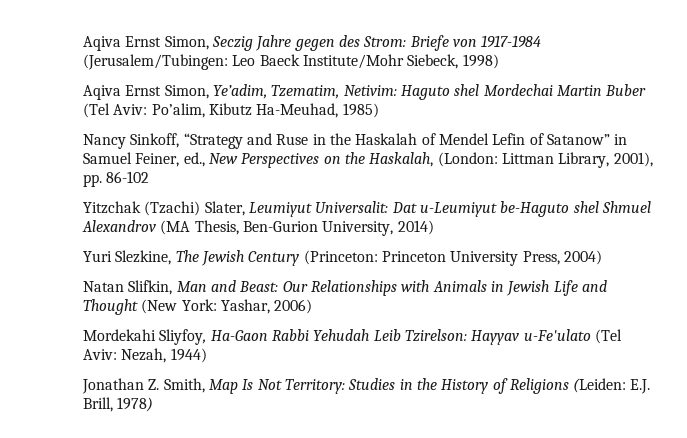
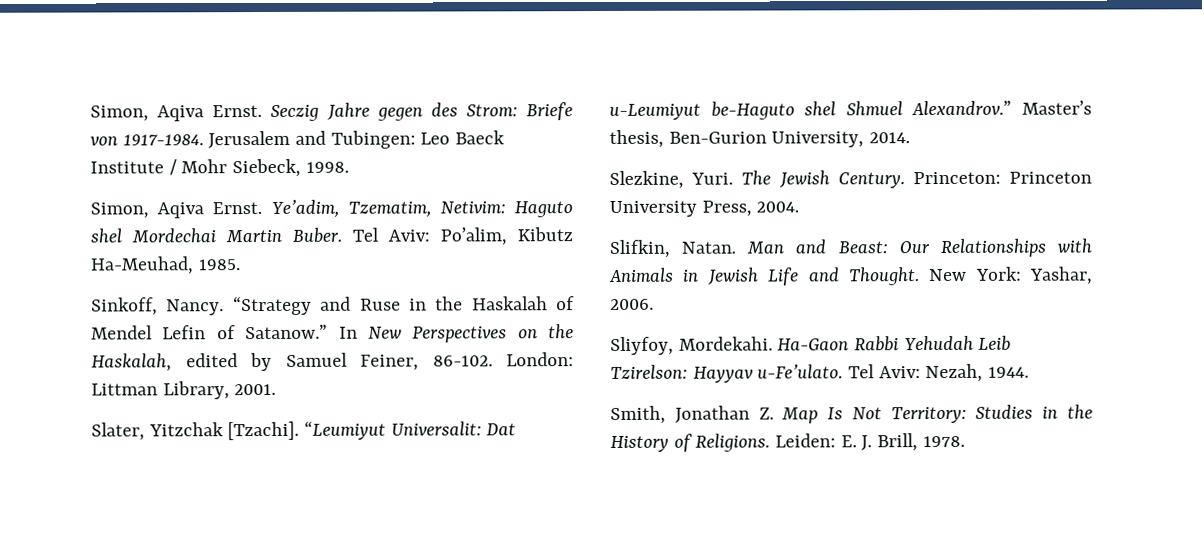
[83,36,209,51] Aqiva Ernst Simon, -> [90,105,263,122] Simon, Aqiva Ernst.
[481,35,542,48] [83,54,499,70] [83,85,209,100] 1917-1984 (Jerusalem/Tubingen: Leo Baeck Institute/Mohr Siebeck, 1998) // Aqiva Ernst Simon, -> [122,130,506,149] [90,158,349,178] [90,202,263,219] 1917-1984. Jerusalem and Tubingen: Leo Baeck Institute / Mohr Siebeck, 1998. // Simon, Aqiva Ernst.
[605,84,647,96] [83,103,110,118] Buber (Tel -> [292,227,379,243] Buber. Tel
[342,103,379,118] [83,133,180,149] 1985) // Nancy Sinkoff, -> [197,259,241,271] [91,297,225,316] 1985. // Sinkoff, Nancy.
[546,134,628,145] [83,152,205,167] Satanow” in Samuel Feiner, ed., -> [245,324,358,340] Satanow.” In
[437,152,653,168] [83,171,150,187] [83,201,312,217] (London: Littman Library, 2001), pp. 86-102 // Yitzchak (Tzachi) Slater, Leumiyut -> [185,352,574,372] [91,381,277,400] [91,420,387,441] edited by Samuel Feiner, 86-102. London: Littman Library, 2001. // Slater, Yitzchak [Tzachi]. “Leumiyut
[82,220,434,236] [83,250,602,266] [83,280,173,295] Alexandrov (MA Thesis, Ben-Gurion University, 2014) // Yuri Slezkine, The Jewish Century (Princeton: Princeton University Press, 2004) // Natan Slifkin, -> [911,100,1092,116] [609,129,911,148] [609,170,1092,189] [609,200,800,217] [609,239,737,258] Alexandrov.” Master’s thesis, Ben-Gurion University, 2014. // Slezkine, Yuri. The Jewish Century. Princeton: Princeton University Press, 2004. // Slifkin, Natan.
[83,299,313,315] [83,329,207,345] Thought (New York: Yashar, 2006) // Mordekahi Sliyfoy, -> [847,266,1093,286] [610,298,654,310] [610,336,773,355] Thought. New York: Yashar, 2006. // Sliyfoy, Mordekahi.
[523,329,622,344] [83,348,207,363] u-Fe'ulato (Tel Aviv: Nezah, 1944) // -> [757,363,1030,383] [610,405,666,424] u-Fe’ulato. Tel Aviv: Nezah, 1944. // Smith,
[163,378,205,393] Smith, -> (774, 413) none
[509,378,651,394] [83,397,154,412] Religions (Leiden: E.J. Brill, 1978) -> [695,433,965,452] Religions. Leiden: E. J. Brill, 1978.

